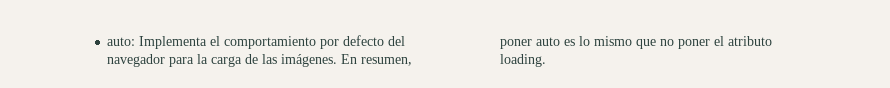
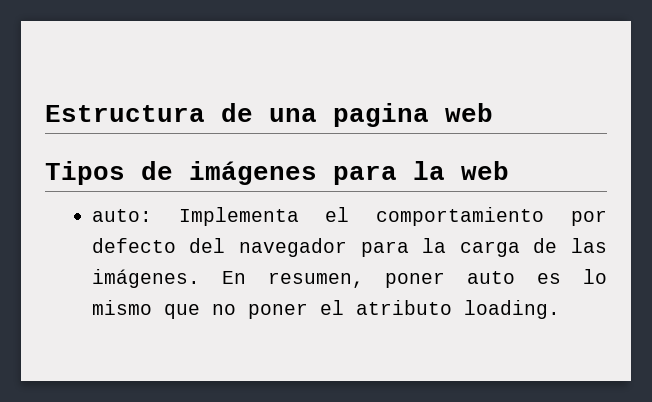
(107, 41) none -> [45,103,493,127] [45,161,509,185] Estructura de una pagina web // Tipos de imágenes para la web //

